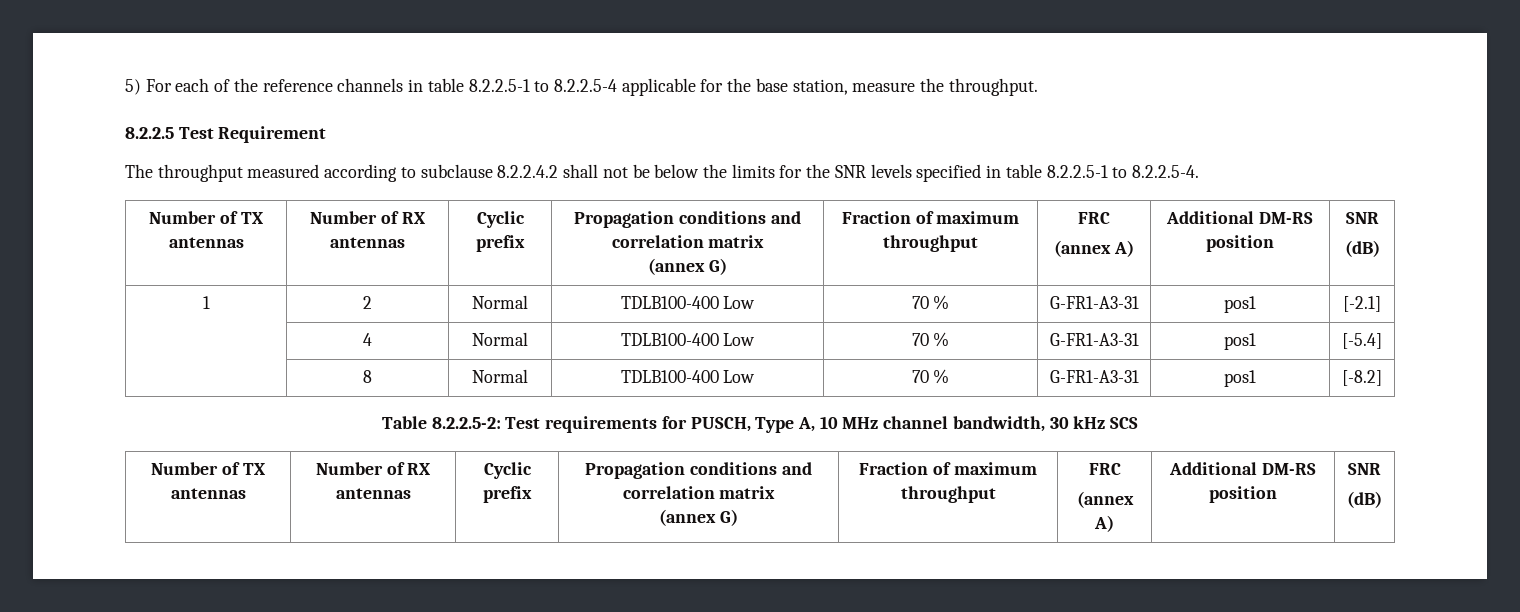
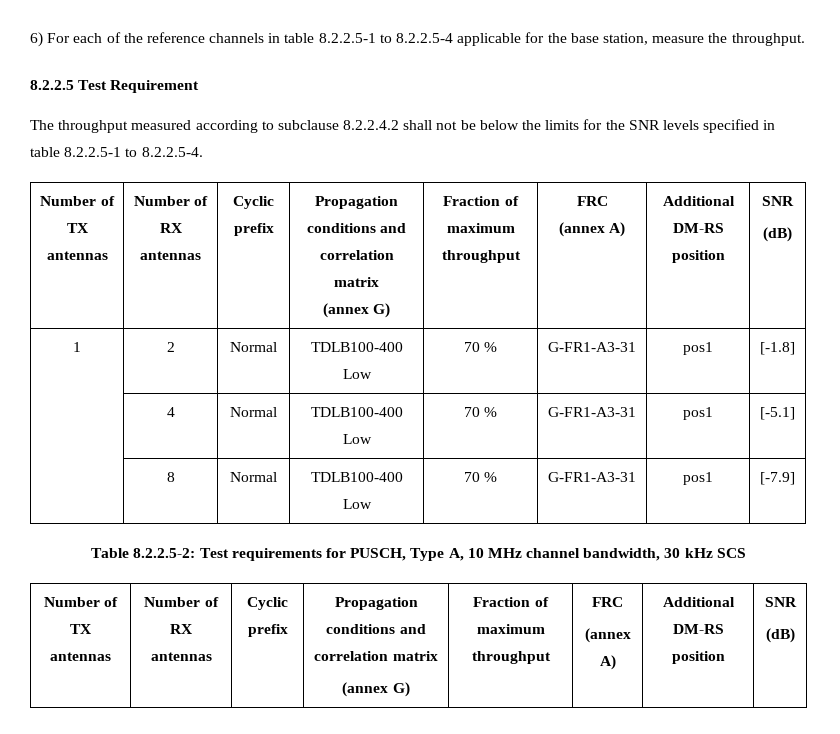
[125,79,141,95] 5) -> [30,32,43,47] 6)
[1343,296,1381,312] [-2.1] -> [760,342,795,355] [-1.8]
[1342,333,1382,349] [-5.4] -> [760,407,795,420] [-5.1]
[1342,370,1382,386] [-8.2] -> [760,472,795,485] [-7.9]

